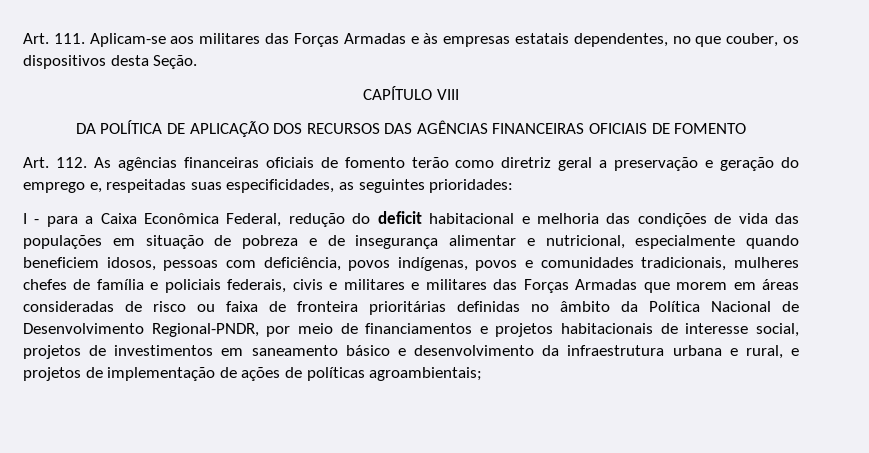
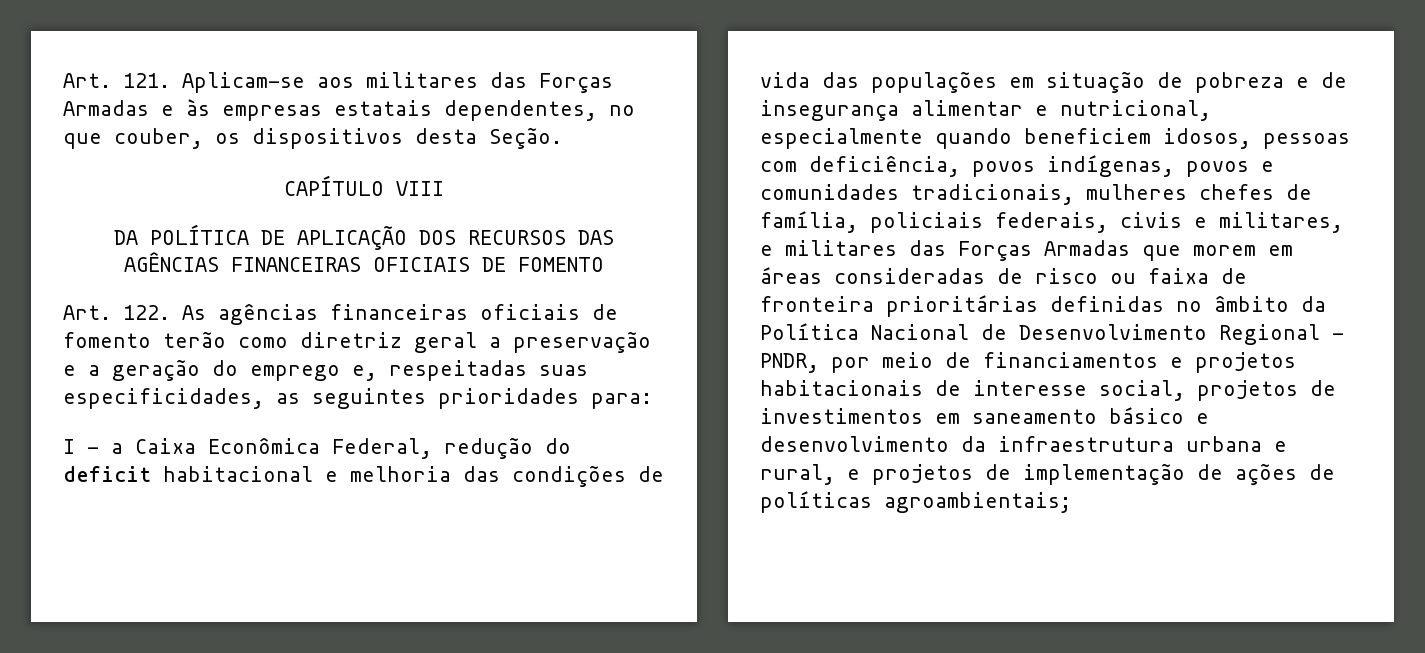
[23,33,85,44] Art. 111. -> [63,73,170,88] Art. 121.
[55,157,87,168] 112. -> [123,305,170,320] 122.
(714, 164) none -> [88,365,100,376] a
[429,179,514,193] prioridades: -> [438,388,652,409] prioridades para:
[46,216,78,227] para -> (99, 450) none
[96,279,159,290] família e -> [760,211,858,233] família,
[343,279,405,290] militares -> [1219,212,1343,233] militares,
[151,323,259,337] Regional-PNDR, -> [1219,324,1344,345] [760,353,819,373] Regional - PNDR,

